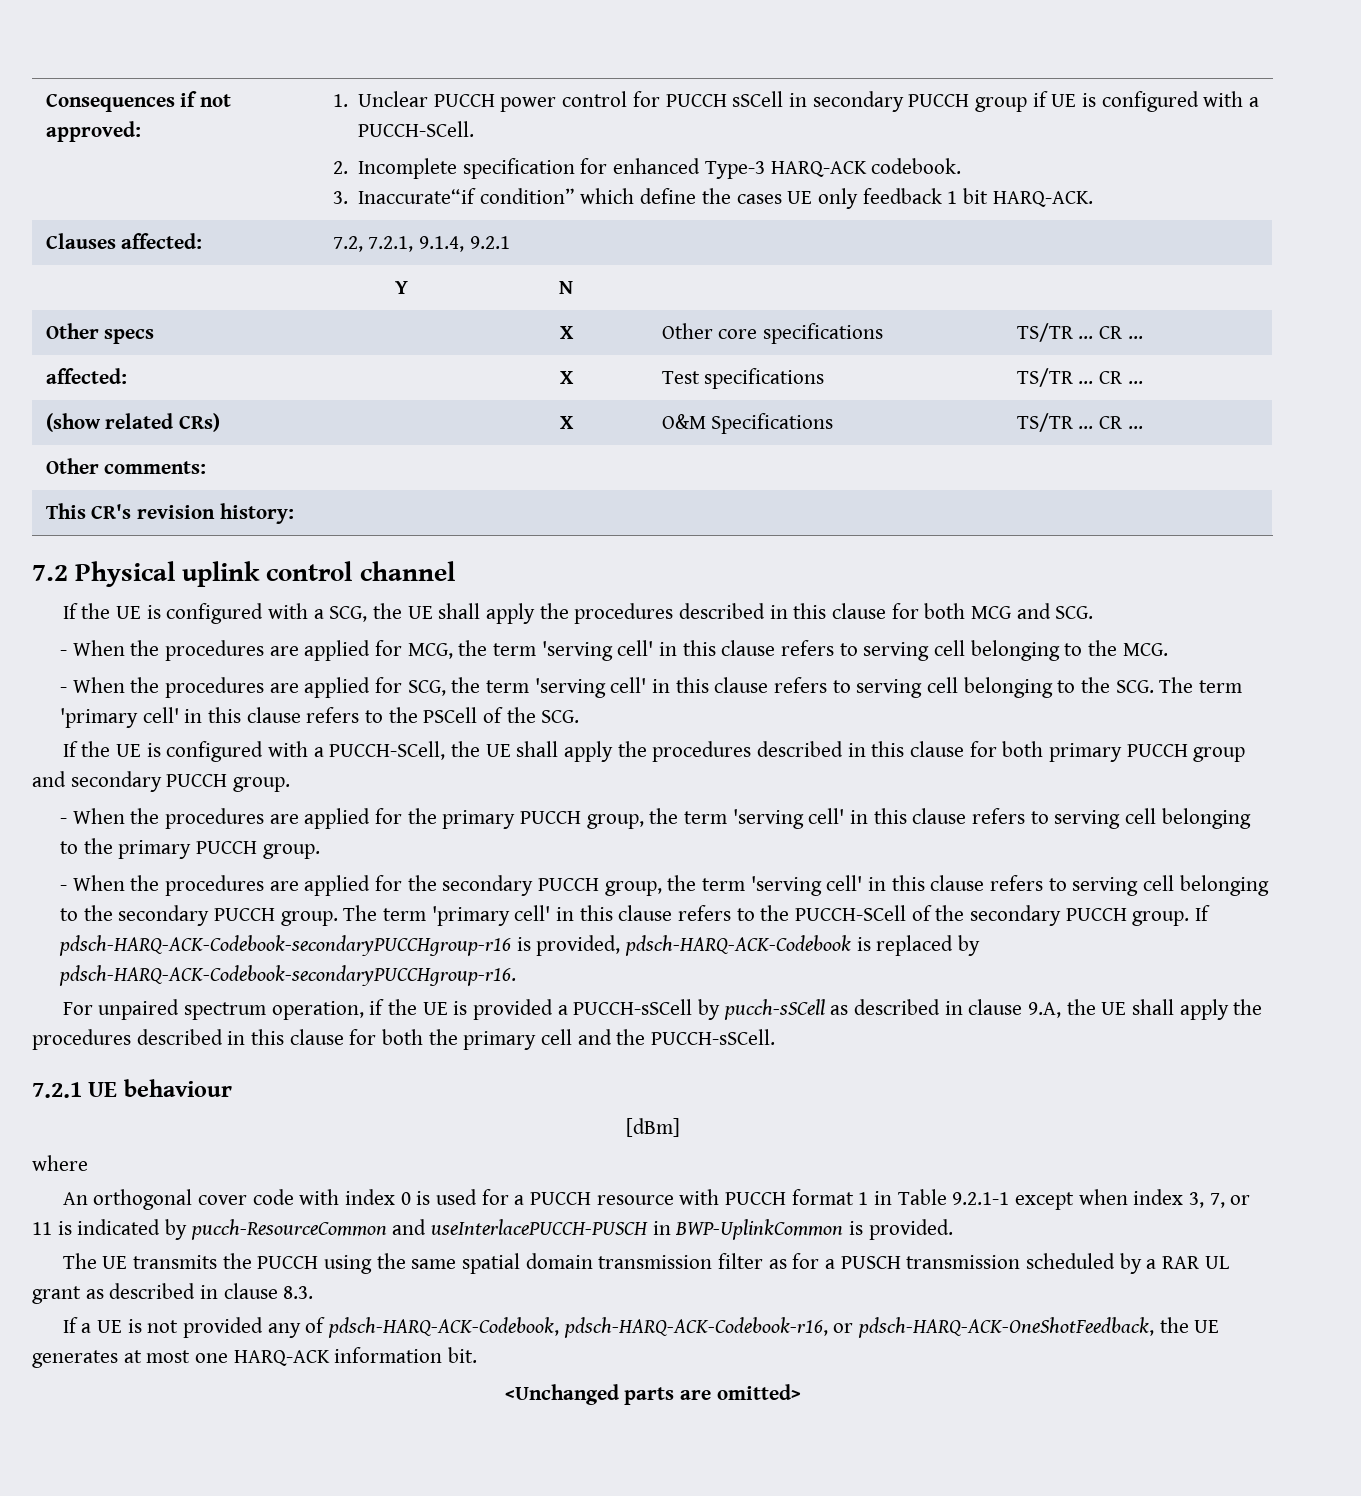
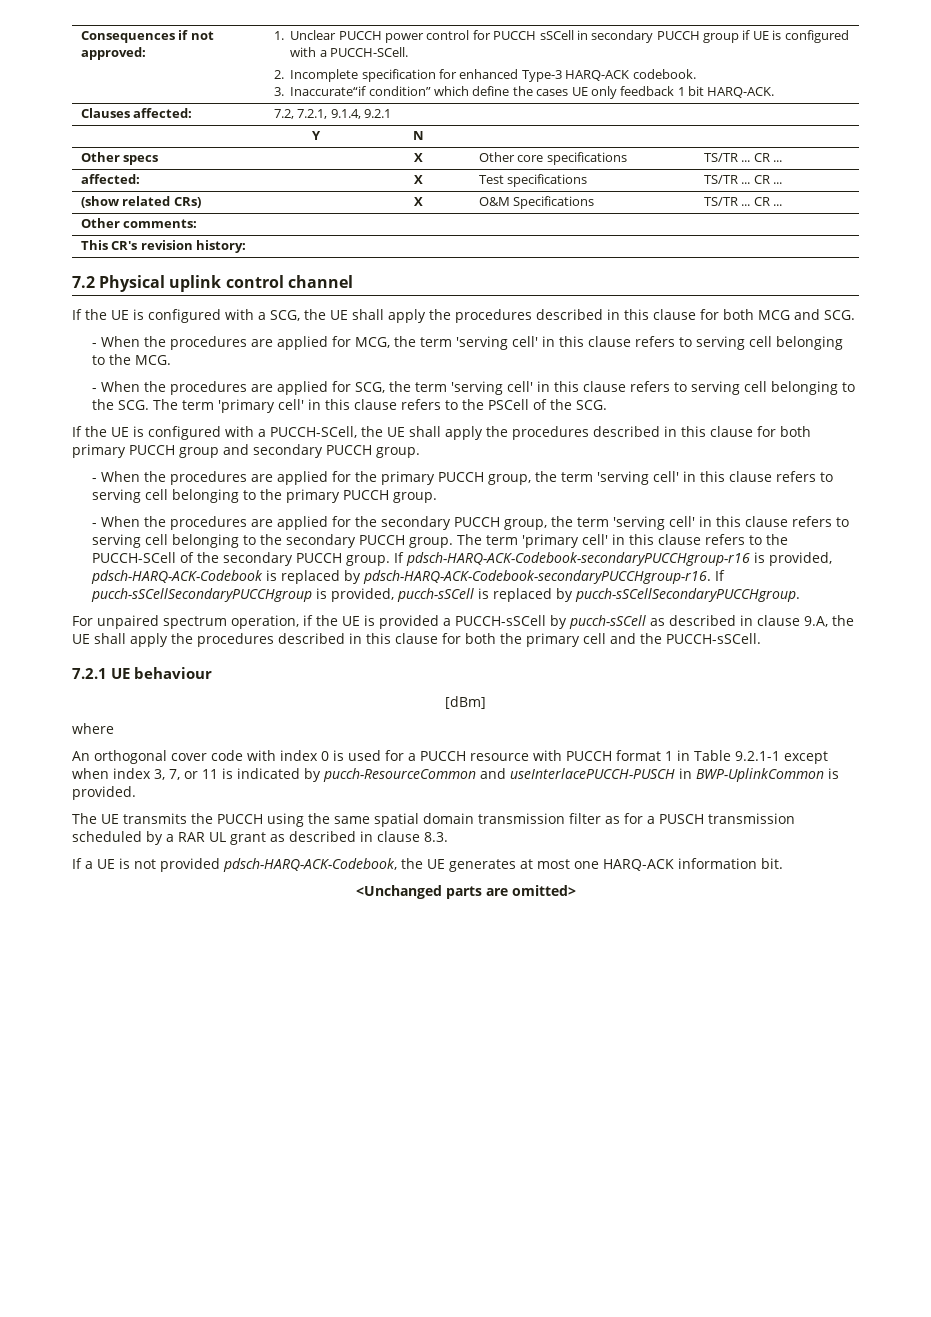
(516, 975) none -> [714,570,725,581] [90,588,800,602] If pucch-sSCellSecondaryPUCCHgroup is provided, pucch-sSCell is replaced by pucch-sSCellSecondaryPUCCHgroup.
[267,1317,1154,1338] any of pdsch-HARQ-ACK-Codebook, pdsch-HARQ-ACK-Codebook-r16, or pdsch-HARQ-ACK-OneShotFeedback, -> [223,858,397,872] pdsch-HARQ-ACK-Codebook,

